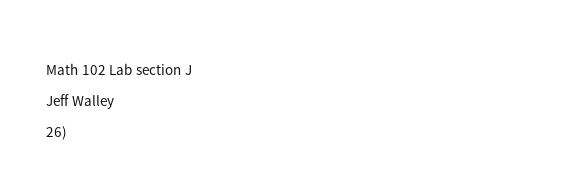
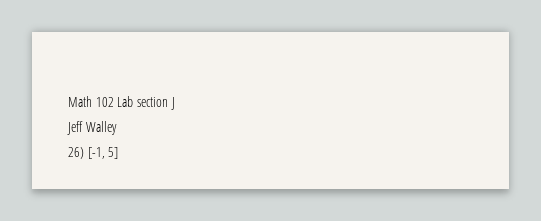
(67, 133) none -> [87,147,119,159] [-1, 5]

